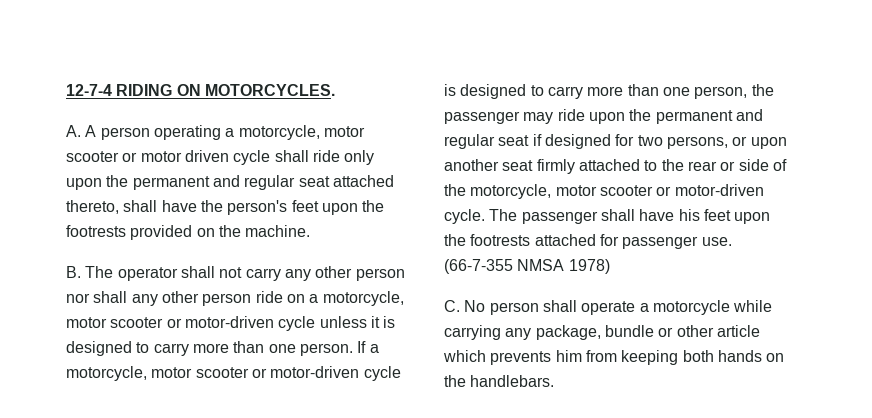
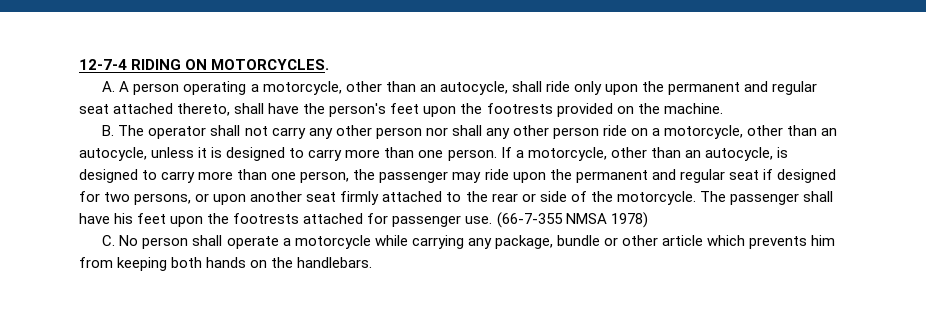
[323,126,365,137] [66,150,271,165] motor scooter or motor driven cycle -> [345,81,508,95] other than an autocycle,
[66,316,316,331] motor scooter or motor-driven cycle -> [747,125,838,136] [79,147,147,161] other than an autocycle,
[151,366,401,381] motor scooter or motor-driven cycle -> [610,147,773,161] other than an autocycle,
[470,184,764,199] [444,209,485,224] motorcycle, motor scooter or motor-driven cycle. -> [616,191,696,205] motorcycle.

